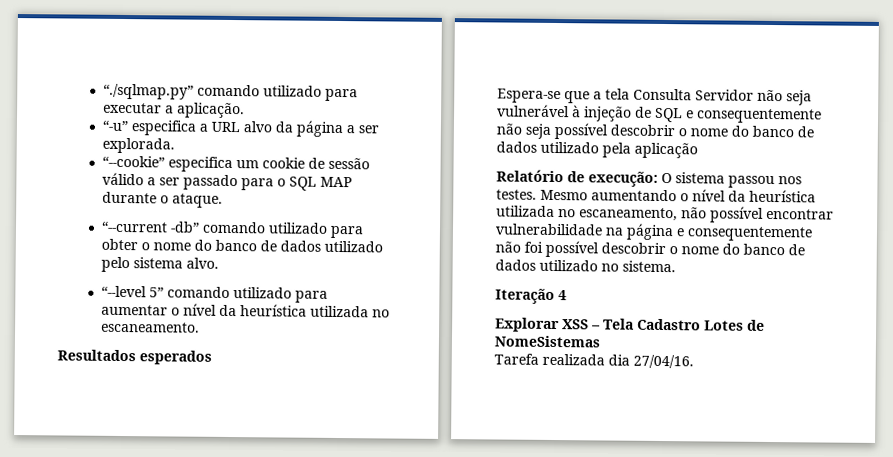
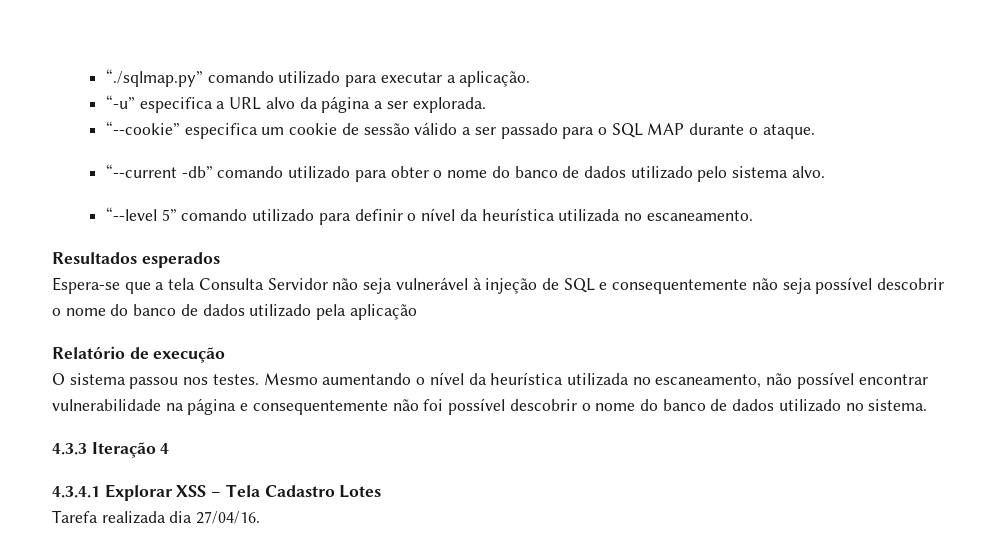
[100,304,168,316] aumentar -> [354,209,403,221] definir
[588,171,658,187] execução: -> [153,347,226,363] execução //
(676, 266) none -> [52,443,87,455] 4.3.3
(567, 295) none -> [52,486,100,498] 4.3.4.1
[747,319,765,331] [494,335,601,348] de NomeSistemas -> (382, 491) none

